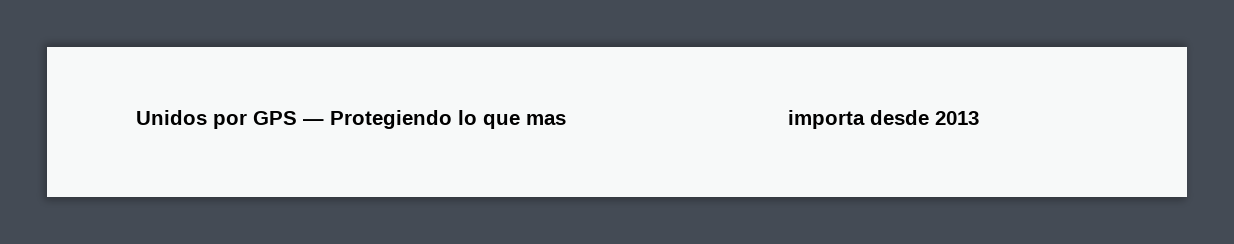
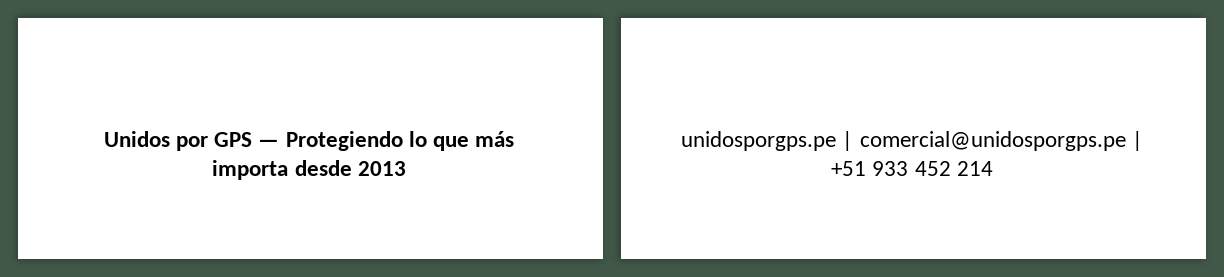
[525,114,566,125] mas -> [475,131,515,147] más
(979, 118) none -> [681,131,1143,151] [831,161,993,176] // unidosporgps.pe | comercial@unidosporgps.pe | +51 933 452 214

